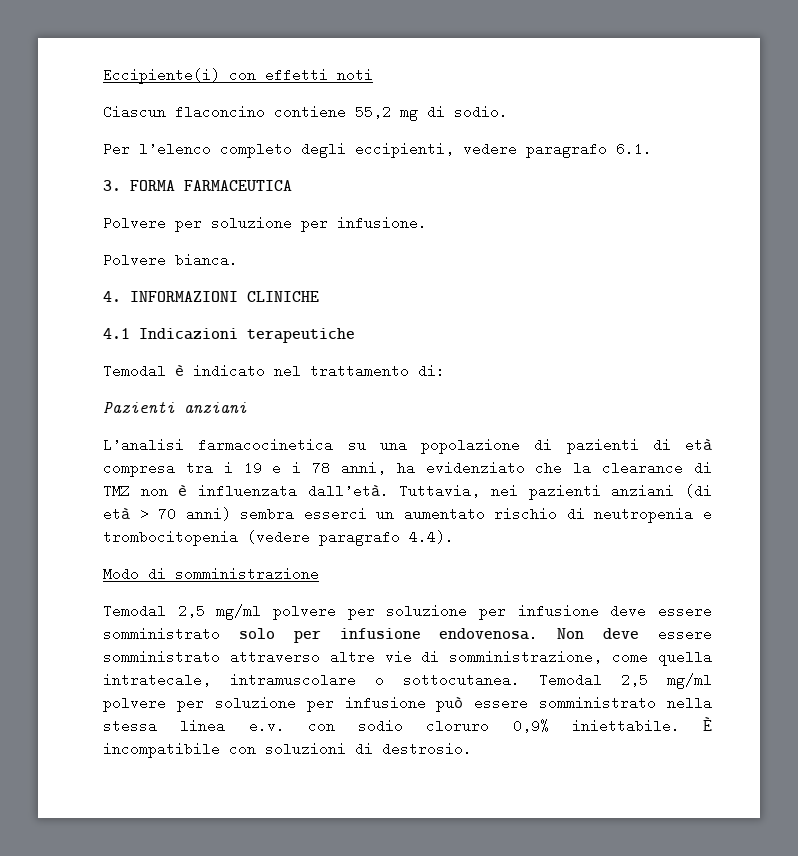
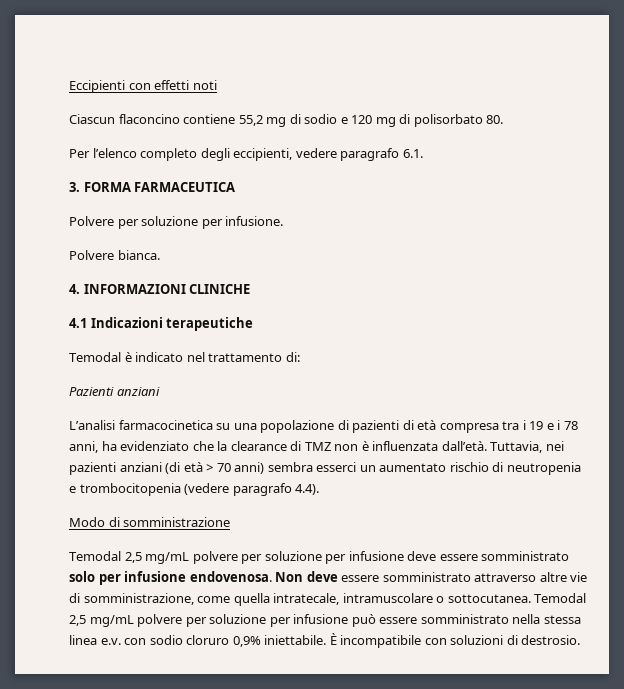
[103,68,220,84] Eccipiente(i) -> [69,80,125,93] Eccipienti
[454,105,508,119] sodio. -> [304,114,504,127] sodio e 120 mg di polisorbato 80.
[216,604,262,620] mg/ml -> [145,552,190,564] mg/mL
[667,673,712,689] mg/ml -> [89,615,134,627] mg/mL

